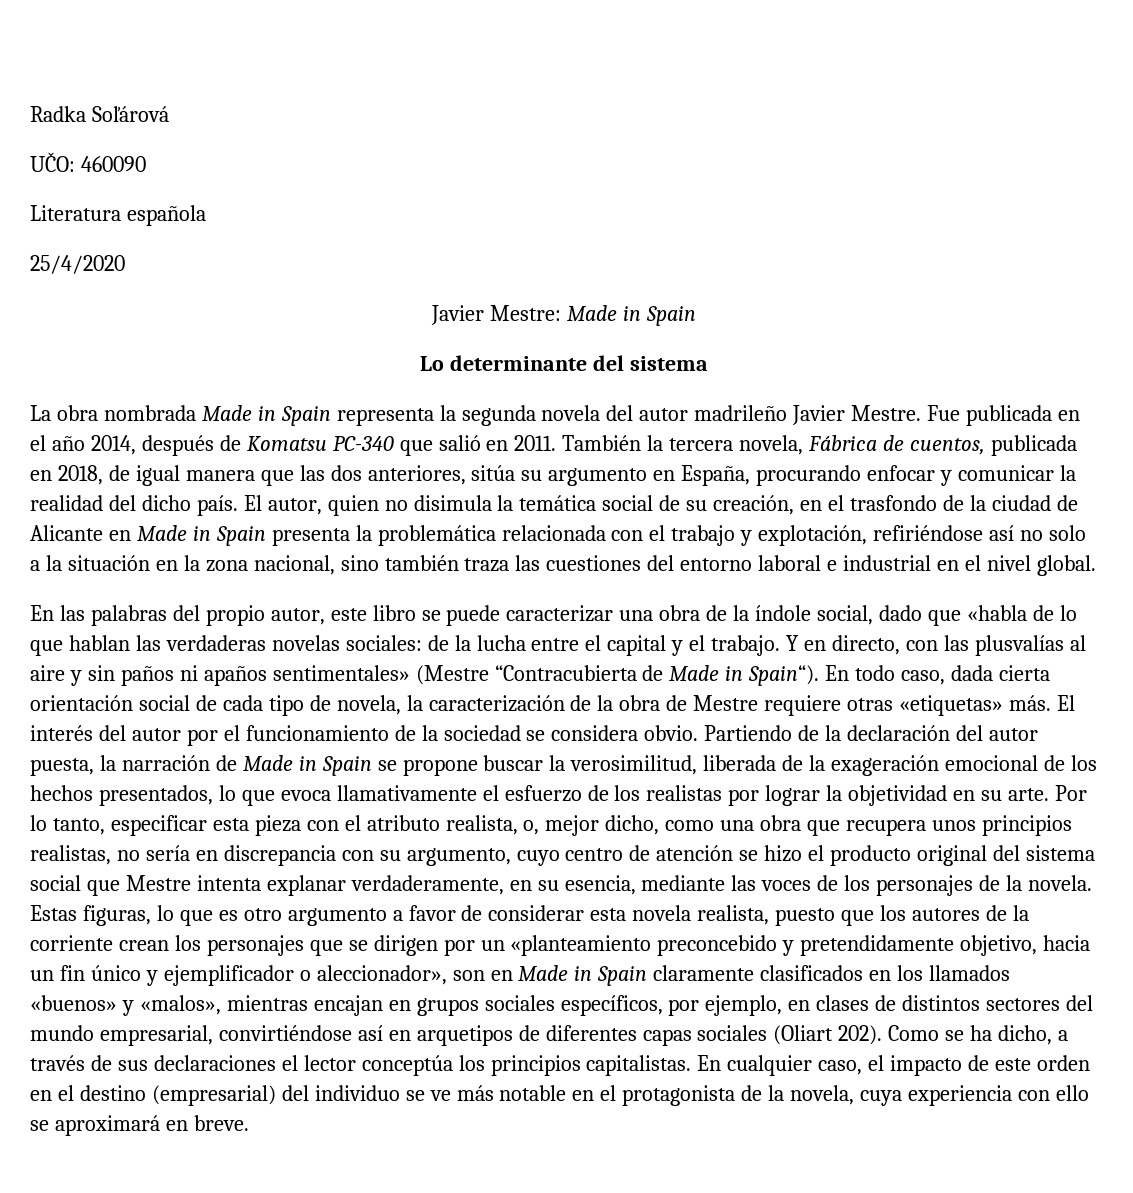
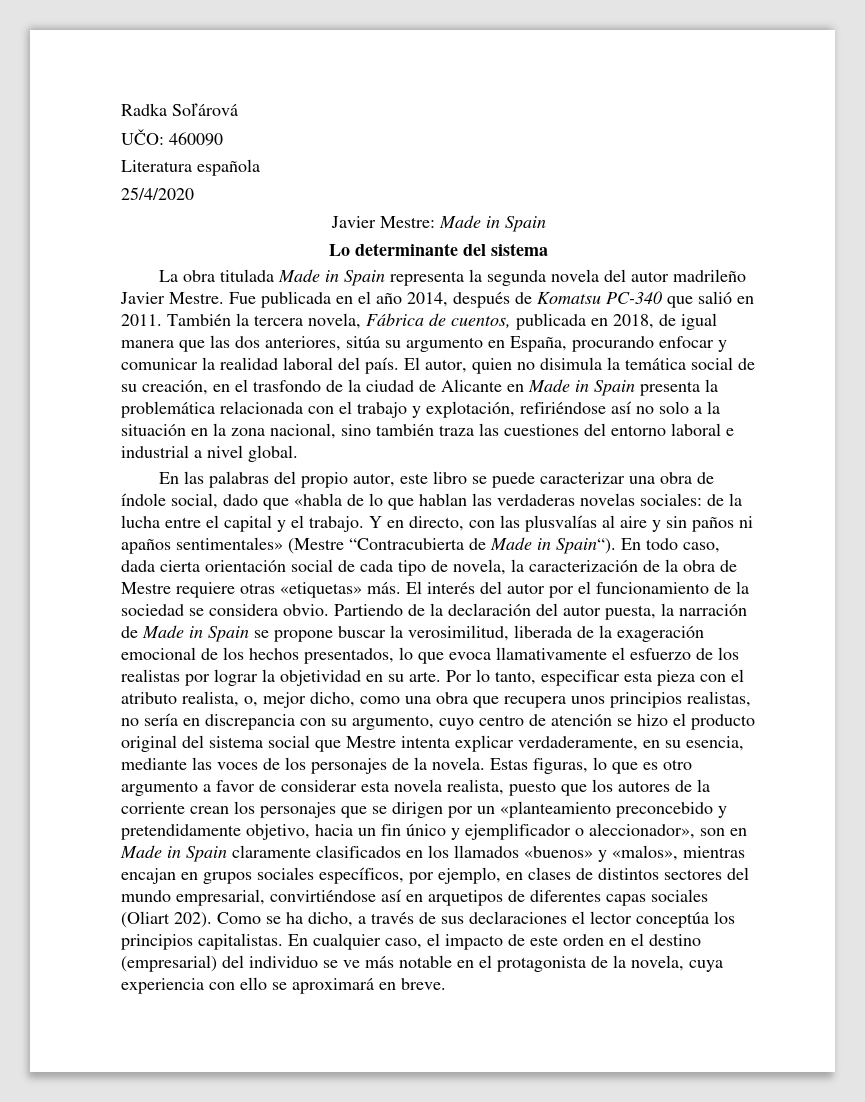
[103,405,196,421] nombrada -> [219,269,274,282] titulada
[108,495,191,511] del dicho -> [283,357,360,370] laboral del
[936,555,981,571] en el -> [194,450,202,458] a
[733,605,750,621] la -> (714, 478) none
[266,875,346,896] explanar -> [455,735,514,752] explicar

